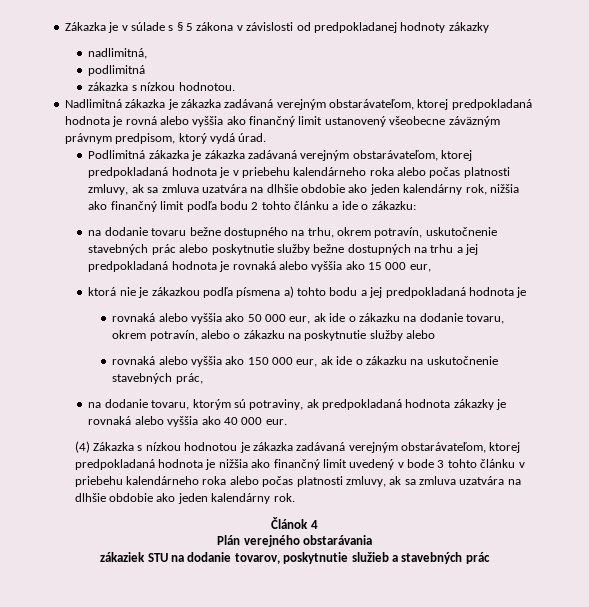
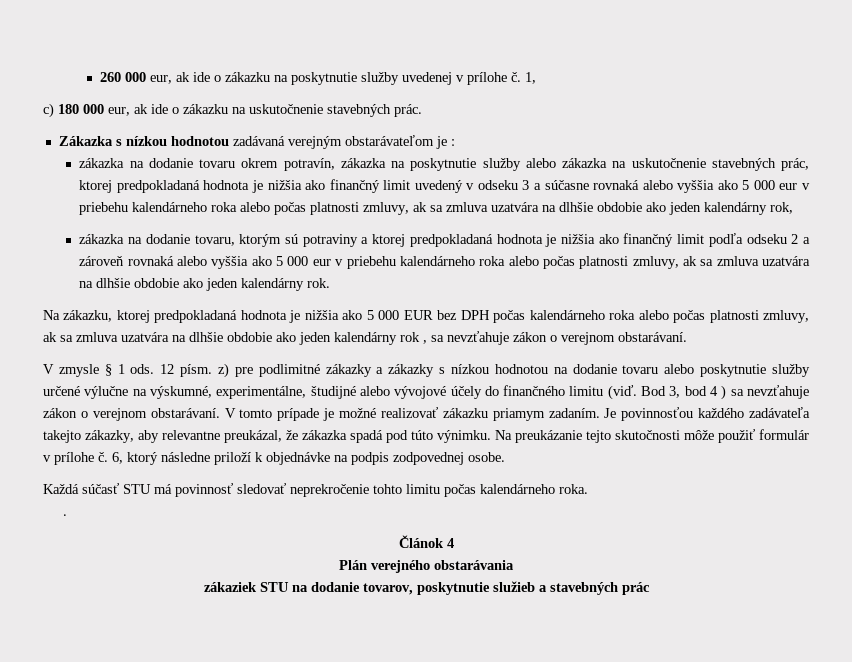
[64,22,489,33] [88,48,148,59] [88,65,146,76] [88,82,235,91] [64,99,532,110] [64,116,500,127] [64,133,267,144] [88,150,473,161] [88,167,230,178] Zákazka je v súlade s § 5 zákona v závislosti od predpokladanej hodnoty zákazky // nadlimitná, // podlimitná // zákazka s nízkou hodnotou. // Nadlimitná zákazka je zákazka zadávaná verejným obstarávateľom, ktorej predpokladaná hodnota je rovná alebo vyššia ako finančný limit ustanovený všeobecne záväzným právnym predpisom, ktorý vydá úrad. // Podlimitná zákazka je zákazka zadávaná verejným obstarávateľom, ktorej predpokladaná hodnota je -> [99,72,536,85] [43,103,422,118] [58,135,455,149] [79,158,809,171] [79,179,798,193] 260 000 eur, ak ide o zákazku na poskytnutie služby uvedenej v prílohe č. 1, // c) 180 000 eur, ak ide o zákazku na uskutočnenie stavebných prác. // Zákazka s nízkou hodnotou zadávaná verejným obstarávateľom je : // zákazka na dodanie tovaru okrem potravín, zákazka na poskytnutie služby alebo zákazka na uskutočnenie stavebných prác, ktorej predpokladaná hodnota je nižšia ako finančný limit uvedený v odseku 3 a súčasne rovnaká alebo vyššia ako 5 000 eur
[489,184,519,193] [88,201,416,212] [88,227,497,238] [88,244,479,255] [88,261,431,272] [88,286,527,298] [112,313,505,324] [112,330,436,341] [112,356,498,367] [112,373,203,384] nižšia ako finančný limit podľa bodu 2 tohto článku a ide o zákazku: // na dodanie tovaru bežne dostupného na trhu, okrem potravín, uskutočnenie stavebných prác alebo poskytnutie služby bežne dostupných na trhu a jej predpokladaná hodnota je rovnaká alebo vyššia ako 15 000 eur, // ktorá nie je zákazkou podľa písmena a) tohto bodu a jej predpokladaná hodnota je // rovnaká alebo vyššia ako 50 000 eur, ak ide o zákazku na dodanie tovaru, okrem potravín, alebo o zákazku na poskytnutie služby alebo // rovnaká alebo vyššia ako 150 000 eur, ak ide o zákazku na uskutočnenie stavebných prác, // -> [79,234,125,244] // zákazka
[249,399,507,410] [88,416,287,427] [74,441,521,453] [74,459,516,470] potraviny, ak predpokladaná hodnota zákazky je rovnaká alebo vyššia ako 40 000 eur. // (4) Zákazka s nízkou hodnotou je zákazka zadávaná verejným obstarávateľom, ktorej predpokladaná hodnota je nižšia ako finančný limit uvedený v bode 3 tohto článku -> [302,233,810,247] [79,256,331,269] potraviny a ktorej predpokladaná hodnota je nižšia ako finančný limit podľa odseku 2 a zároveň rovnaká alebo vyššia ako 5 000 eur
(295, 497) none -> [43,310,810,323] [43,331,687,345] [43,363,810,378] [43,385,809,400] [43,407,810,421] [43,429,809,443] [43,452,505,465] [43,483,588,497] [63,514,68,516] // Na zákazku, ktorej predpokladaná hodnota je nižšia ako 5 000 EUR bez DPH počas kalendárneho roka alebo počas platnosti zmluvy, ak sa zmluva uzatvára na dlhšie obdobie ako jeden kalendárny rok , sa nevzťahuje zákon o verejnom obstarávaní. // V zmysle § 1 ods. 12 písm. z) pre podlimitné zákazky a zákazky s nízkou hodnotou na dodanie tovaru alebo poskytnutie služby určené výlučne na výskumné, experimentálne, študijné alebo vývojové účely do finančného limitu (viď. Bod 3, bod 4 ) sa nevzťahuje zákon o verejnom obstarávaní. V tomto prípade je možné realizovať zákazku priamym zadaním. Je povinnosťou každého zadávateľa takejto zákazky, aby relevantne preukázal, že zákazka spadá pod túto výnimku. Na preukázanie tejto skutočnosti môže použiť formulár v prílohe č. 6, ktorý následne priloží k objednávke na podpis zodpovednej osobe. // Každá súčasť STU má povinnosť sledovať neprekročenie tohto limitu počas kalendárneho roka. // .

